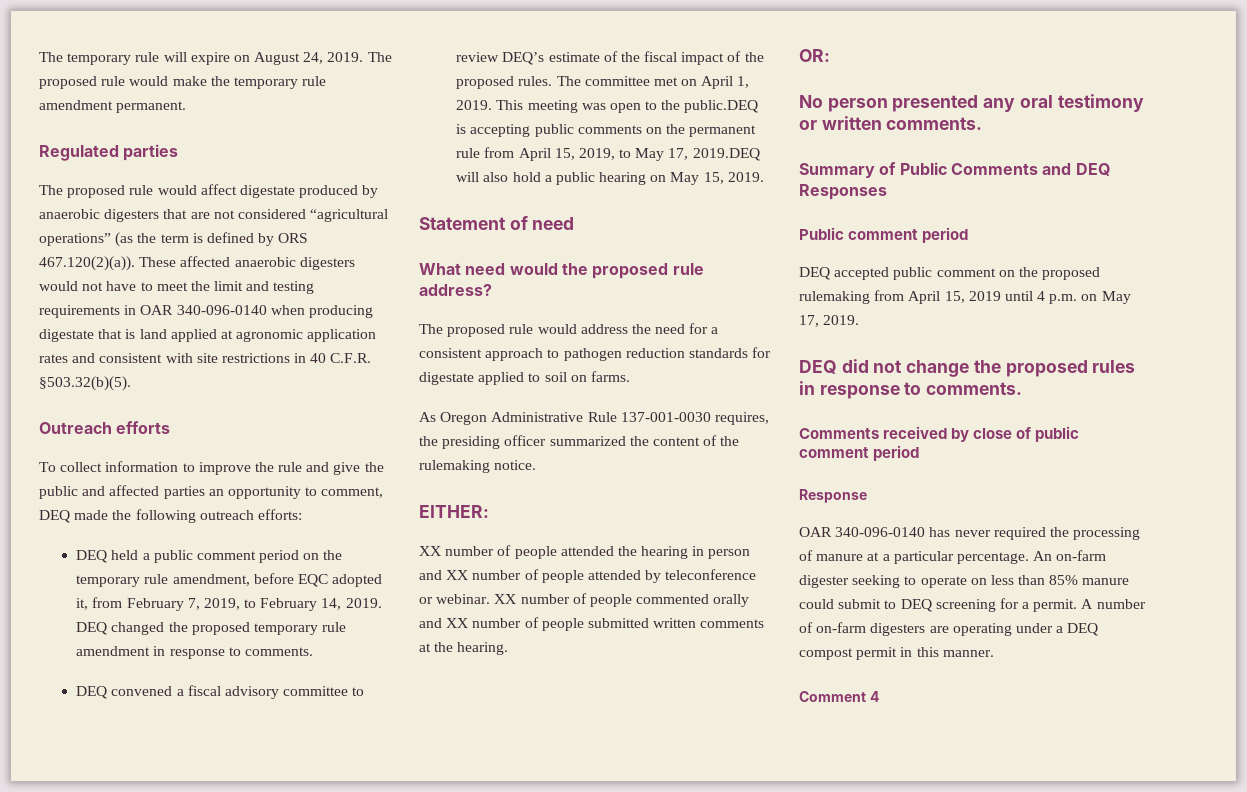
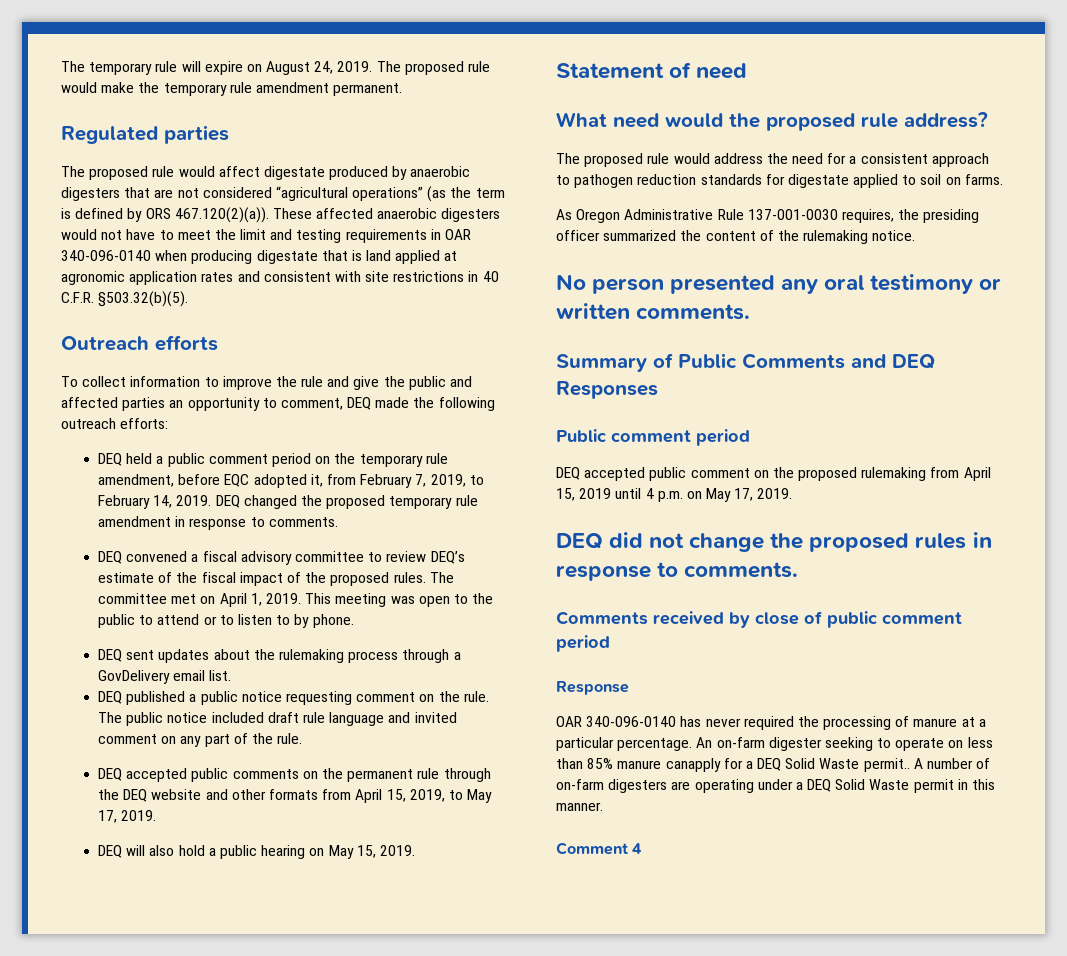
[684,100,759,113] [456,124,531,137] public.DEQ is accepting -> [98,614,354,628] [98,649,461,663] [98,670,232,684] [98,691,489,705] [98,712,457,726] [98,733,303,747] [98,768,188,782] public to attend or to listen to by phone. // DEQ sent updates about the rulemaking process through a GovDelivery email list. // DEQ published a public notice requesting comment on the rule. The public notice included draft rule language and invited comment on any part of the rule. // DEQ accepted
(481, 153) none -> [443,768,491,782] [98,789,319,802] through the DEQ website and other formats
[692,148,760,161] 2019.DEQ -> [121,810,157,821] [98,845,123,858] 2019. // DEQ
[419,505,489,518] [419,545,751,559] [419,569,757,583] [419,593,750,607] [419,617,765,631] [419,642,509,655] [799,49,830,62] // EITHER: // XX number of people attended the hearing in person and XX number of people attended by teleconference or webinar. XX number of people commented orally and XX number of people submitted written comments at the hearing. // OR: -> (916, 235) none
[799,598,1078,612] could submit to DEQ screening for a permit. -> [665,758,910,772] canapply for a DEQ Solid Waste permit..
[799,648,853,660] compost -> [835,779,910,790] Solid Waste

